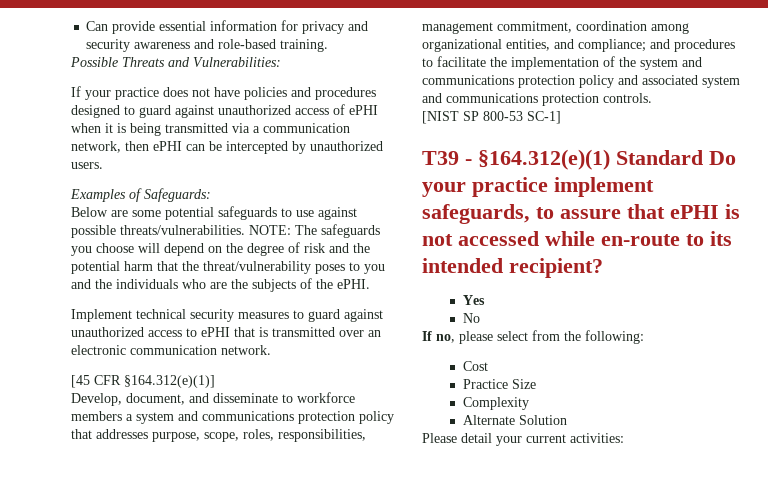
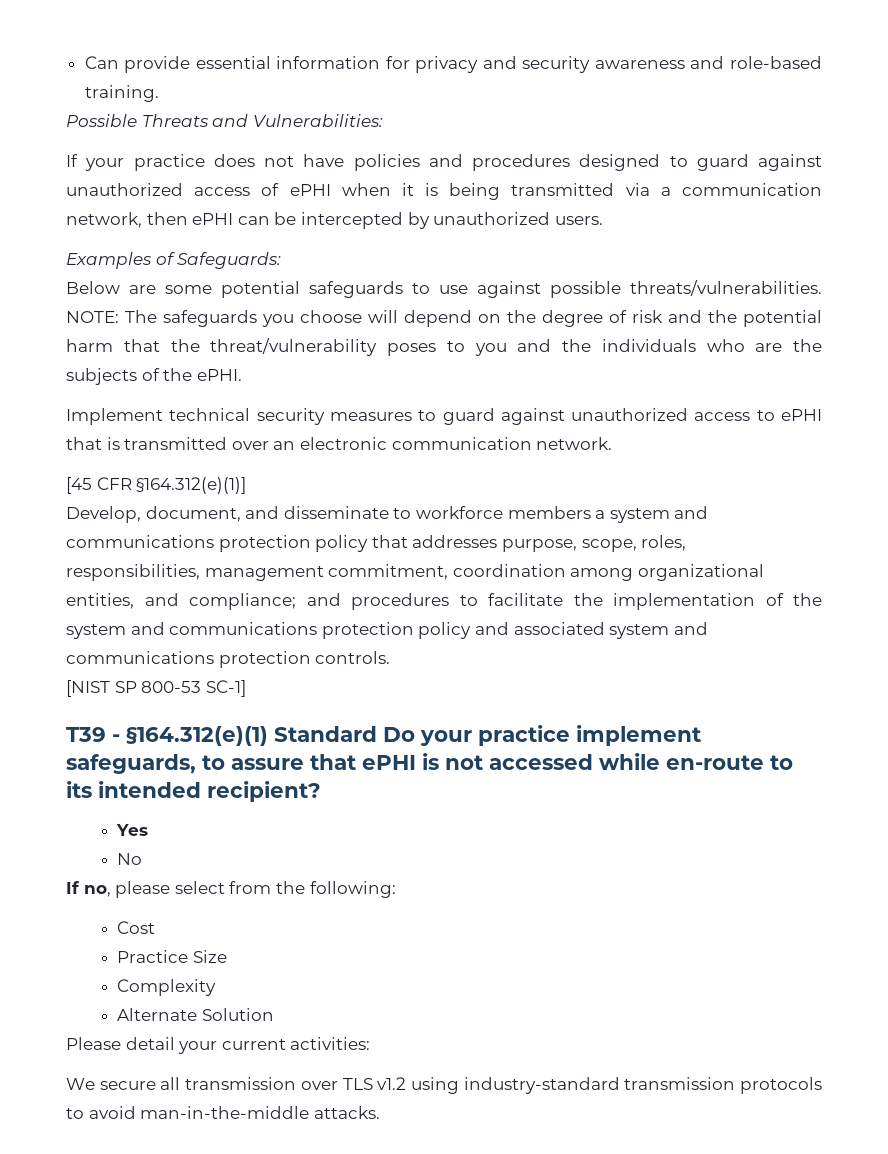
(624, 438) none -> [66,1077,822,1094] [66,1106,380,1119] // We secure all transmission over TLS v1.2 using industry-standard transmission protocols to avoid man-in-the-middle attacks.

